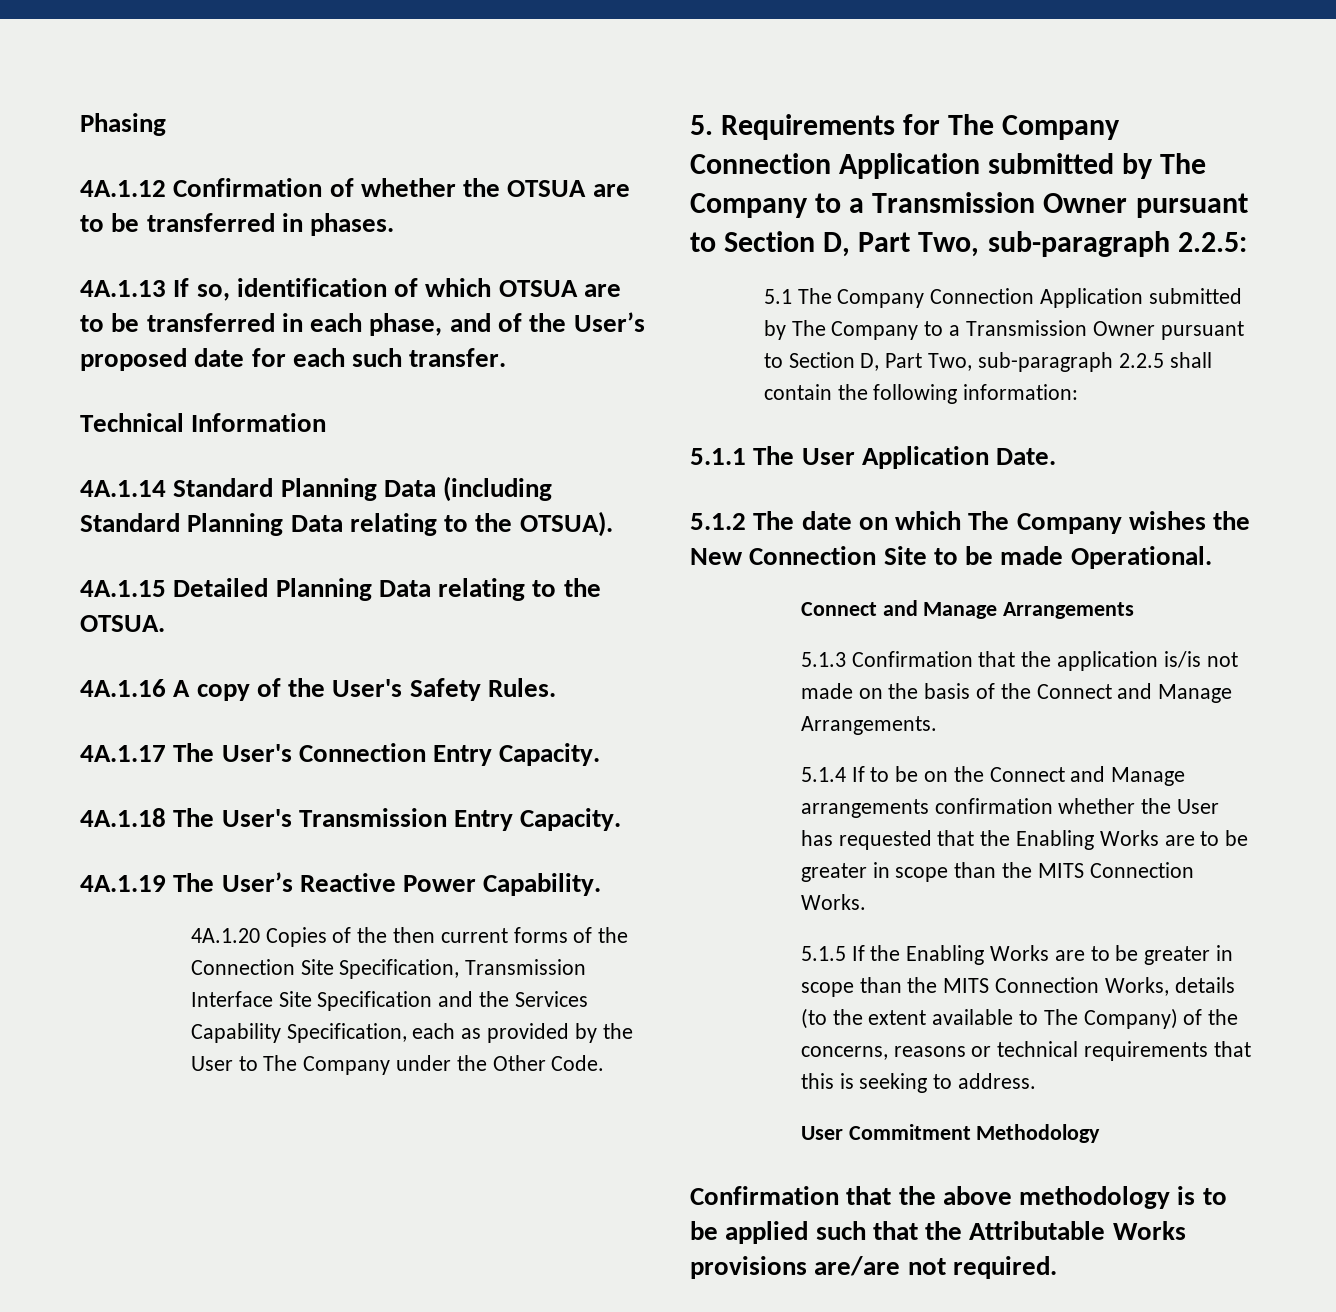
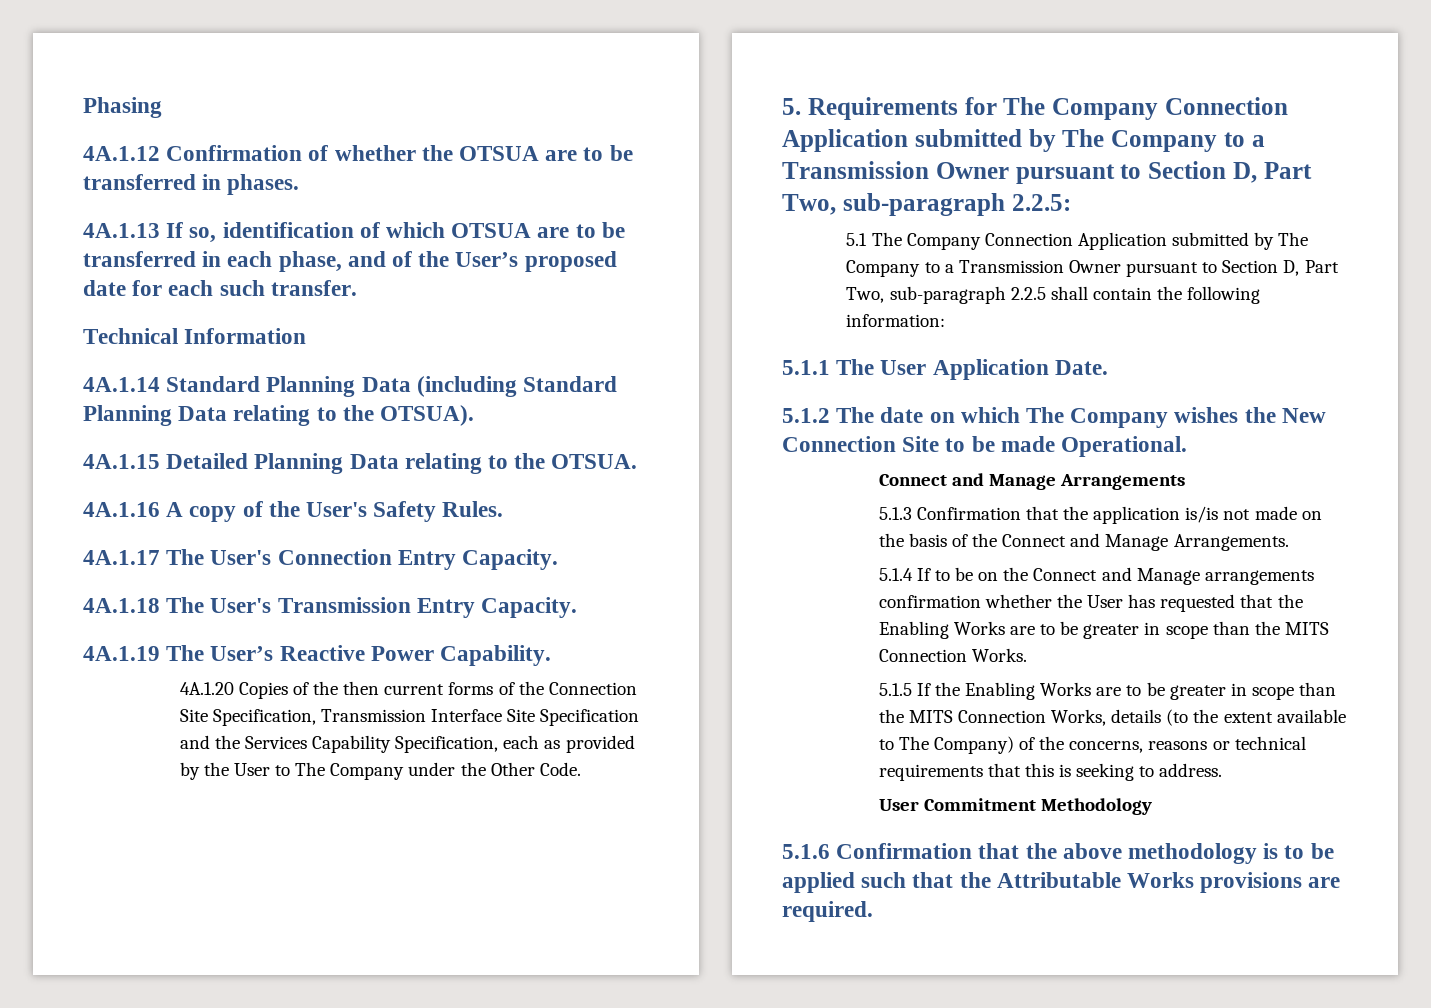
(1101, 1133) none -> [782,844,830,859] 5.1.6
[814,1256,946,1276] are/are not -> [1308,877,1341,888] are

